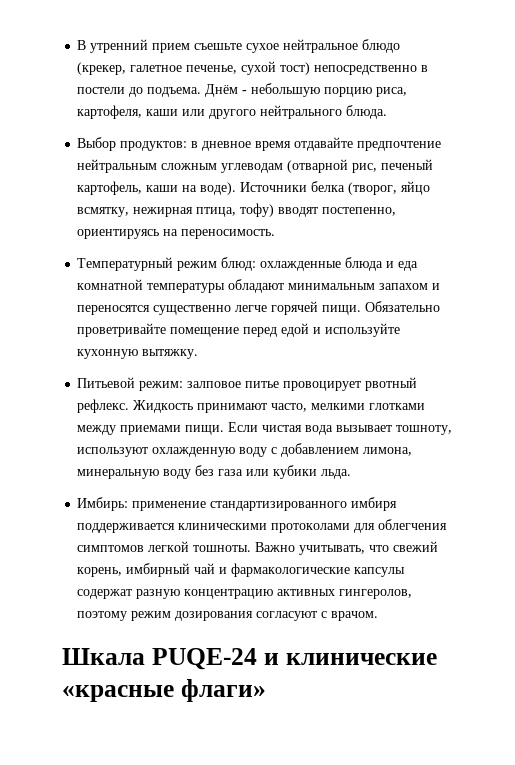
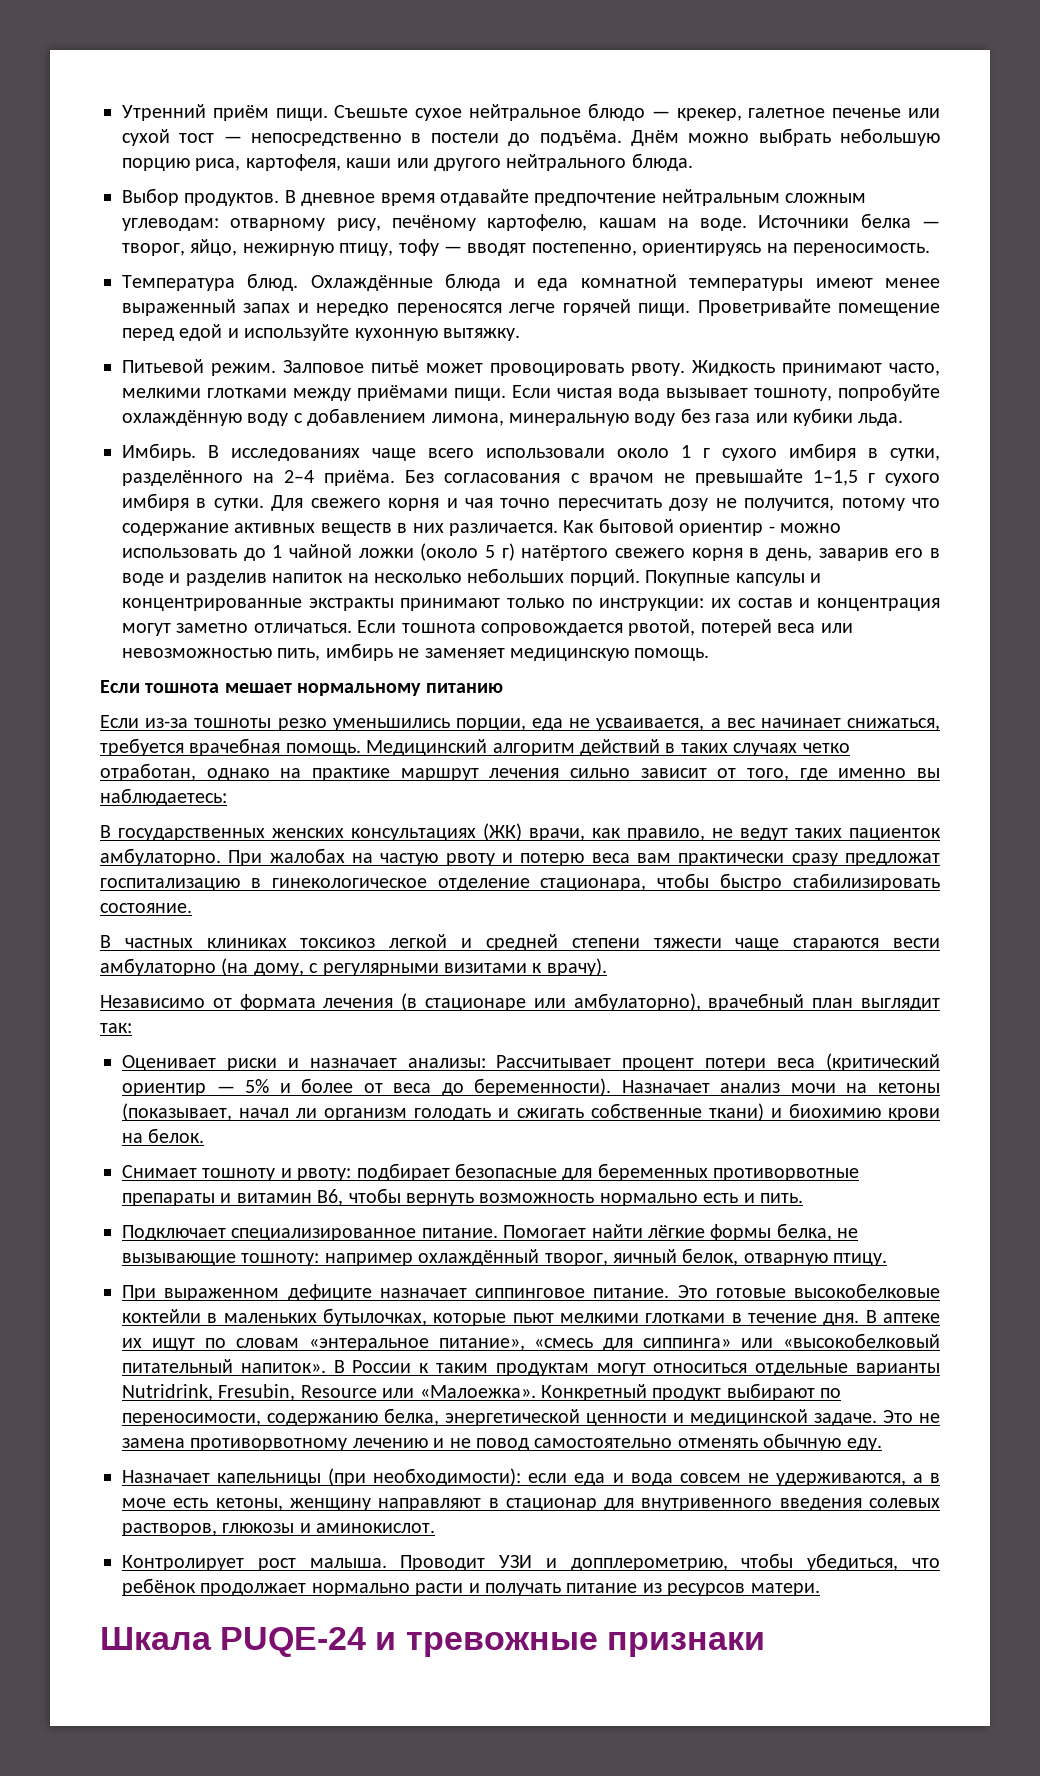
[77,39,401,53] [77,61,429,75] [77,84,248,97] В утренний прием съешьте сухое нейтральное блюдо (крекер, галетное печенье, сухой тост) непосредственно в постели до подъема. Днём - -> [122,103,941,121] [122,128,831,146] Утренний приём пищи. Съешьте сухое нейтральное блюдо — крекер, галетное печенье или сухой тост — непосредственно в постели до подъёма. Днём можно выбрать
[120,141,199,151] продуктов: в -> [184,190,296,206] продуктов. В
[221,159,434,173] [77,181,431,195] [77,203,275,217] углеводам (отварной рис, печеный картофель, каши на воде). Источники белка (творог, яйцо всмятку, нежирная птица, тофу) -> [122,213,940,231] [122,239,462,256] углеводам: отварному рису, печёному картофелю, кашам на воде. Источники белка — творог, яйцо, нежирную птицу, тофу —
[77,257,342,271] Температурный режим блюд: охлажденные -> [122,273,433,291] Температура блюд. Охлаждённые
[228,279,441,293] [77,305,232,315] обладают минимальным запахом и переносятся существенно -> [815,278,941,288] [122,299,502,316] имеют менее выраженный запах и нередко переносятся
[365,301,441,312] [77,323,167,337] Обязательно проветривайте -> [697,299,831,316] Проветривайте
[139,377,418,391] [77,399,130,413] режим: залповое питье провоцирует рвотный рефлекс. -> [211,360,685,376] режим. Залповое питьё может провоцировать рвоту.
[120,425,182,435] приемами -> [357,385,448,401] приёмами
[77,447,236,457] используют охлажденную -> [838,383,940,401] [122,410,242,426] попробуйте охлаждённую
[77,497,398,511] [77,519,448,533] [77,541,439,555] [77,563,406,577] [77,589,413,599] [77,611,379,621] Имбирь: применение стандартизированного имбиря поддерживается клиническими протоколами для облегчения симптомов легкой тошноты. Важно учитывать, что свежий корень, имбирный чай и фармакологические капсулы содержат разную концентрацию активных гингеролов, поэтому режим дозирования согласуют с врачом. -> [122,443,940,461] [122,469,941,486] [122,493,941,511] [122,518,841,536] [122,543,940,561] [122,568,821,586] [122,598,940,611] [122,619,853,636] [122,643,710,661] [100,680,503,696] [100,715,940,731] [100,738,850,756] [100,763,940,781] [100,788,227,806] [100,823,941,841] [100,848,940,866] [100,873,940,891] [100,903,192,913] [100,934,940,951] [100,958,607,976] [100,993,940,1011] [100,1023,132,1033] [122,1053,941,1071] [122,1078,941,1096] [122,1103,941,1121] [122,1128,205,1143] [122,1163,860,1181] [122,1188,803,1206] [122,1223,859,1241] [122,1248,888,1266] [122,1283,940,1301] [122,1308,941,1326] [122,1333,940,1351] [122,1359,940,1376] [122,1383,842,1401] [122,1408,940,1426] [122,1433,882,1451] [122,1468,941,1486] [122,1498,940,1511] [122,1523,436,1536] [122,1553,941,1571] [122,1578,820,1596] Имбирь. В исследованиях чаще всего использовали около 1 г сухого имбиря в сутки, разделённого на 2–4 приёма. Без согласования с врачом не превышайте 1–1,5 г сухого имбиря в сутки. Для свежего корня и чая точно пересчитать дозу не получится, потому что содержание активных веществ в них различается. Как бытовой ориентир - можно использовать до 1 чайной ложки (около 5 г) натёртого свежего корня в день, заварив его в воде и разделив напиток на несколько небольших порций. Покупные капсулы и концентрированные экстракты принимают только по инструкции: их состав и концентрация могут заметно отличаться. Если тошнота сопровождается рвотой, потерей веса или невозможностью пить, имбирь не заменяет медицинскую помощь. // Если тошнота мешает нормальному питанию // Если из-за тошноты резко уменьшились порции, еда не усваивается, а вес начинает снижаться, требуется врачебная помощь. Медицинский алгоритм действий в таких случаях четко отработан, однако на практике маршрут лечения сильно зависит от того, где именно вы наблюдаетесь: // В государственных женских консультациях (ЖК) врачи, как правило, не ведут таких пациенток амбулаторно. При жалобах на частую рвоту и потерю веса вам практически сразу предложат госпитализацию в гинекологическое отделение стационара, чтобы быстро стабилизировать состояние. // В частных клиниках токсикоз легкой и средней степени тяжести чаще стараются вести амбулаторно (на дому, с регулярными визитами к врачу). // Независимо от формата лечения (в стационаре или амбулаторно), врачебный план выглядит так: // Оценивает риски и назначает анализы: Рассчитывает процент потери веса (критический ориентир — 5% и более от веса до беременности). Назначает анализ мочи на кетоны (показывает, начал ли организм голодать и сжигать собственные ткани) и биохимию крови на белок. // Снимает тошноту и рвоту: подбирает безопасные для беременных противорвотные препараты и витамин B6, чтобы вернуть возможность нормально есть и пить. // Подключает специализированное питание. Помогает найти лёгкие формы белка, не вызывающие тошноту: например охлаждённый творог, яичный белок, отварную птицу. // При выраженном дефиците назначает сиппинговое питание. Это готовые высокобелковые коктейли в маленьких бутылочках, которые пьют мелкими глотками в течение дня. В аптеке их ищут по словам «энтеральное питание», «смесь для сиппинга» или «высокобелковый питательный напиток». В России к таким продуктам могут относиться отдельные варианты Nutridrink, Fresubin, Resource или «Малоежка». Конкретный продукт выбирают по переносимости, содержанию белка, энергетической ценности и медицинской задаче. Это не замена противорвотному лечению и не повод самостоятельно отменять обычную еду. // Назначает капельницы (при необходимости): если еда и вода совсем не удерживаются, а в моче есть кетоны, женщину направляют в стационар для внутривенного введения солевых растворов, глюкозы и аминокислот. // Контролирует рост малыша. Проводит УЗИ и допплерометрию, чтобы убедиться, что ребёнок продолжает нормально расти и получать питание из ресурсов матери.
[285,653,437,665] [62,679,266,702] клинические «красные флаги» -> [405,1632,765,1657] тревожные признаки

